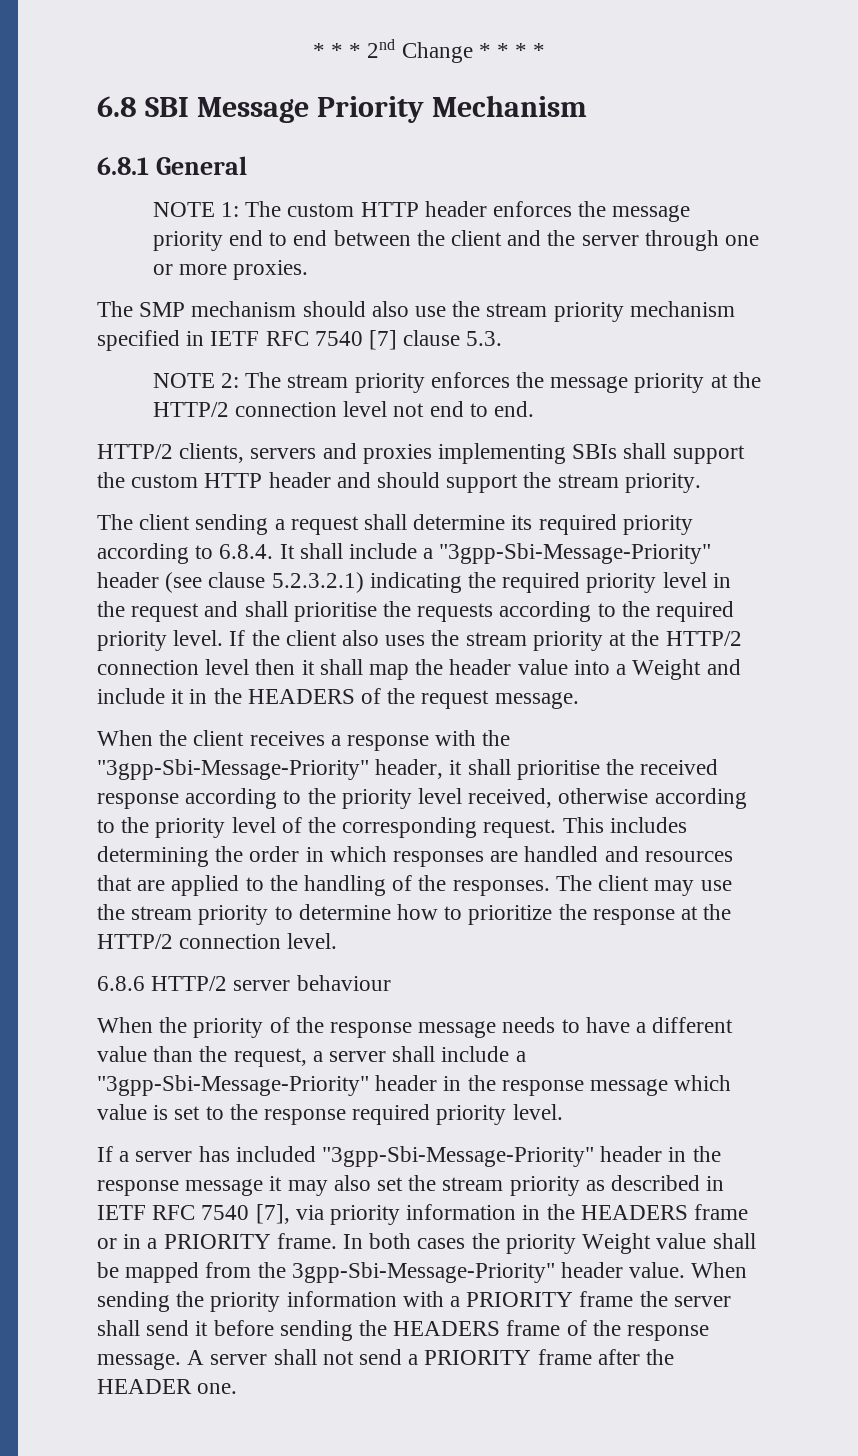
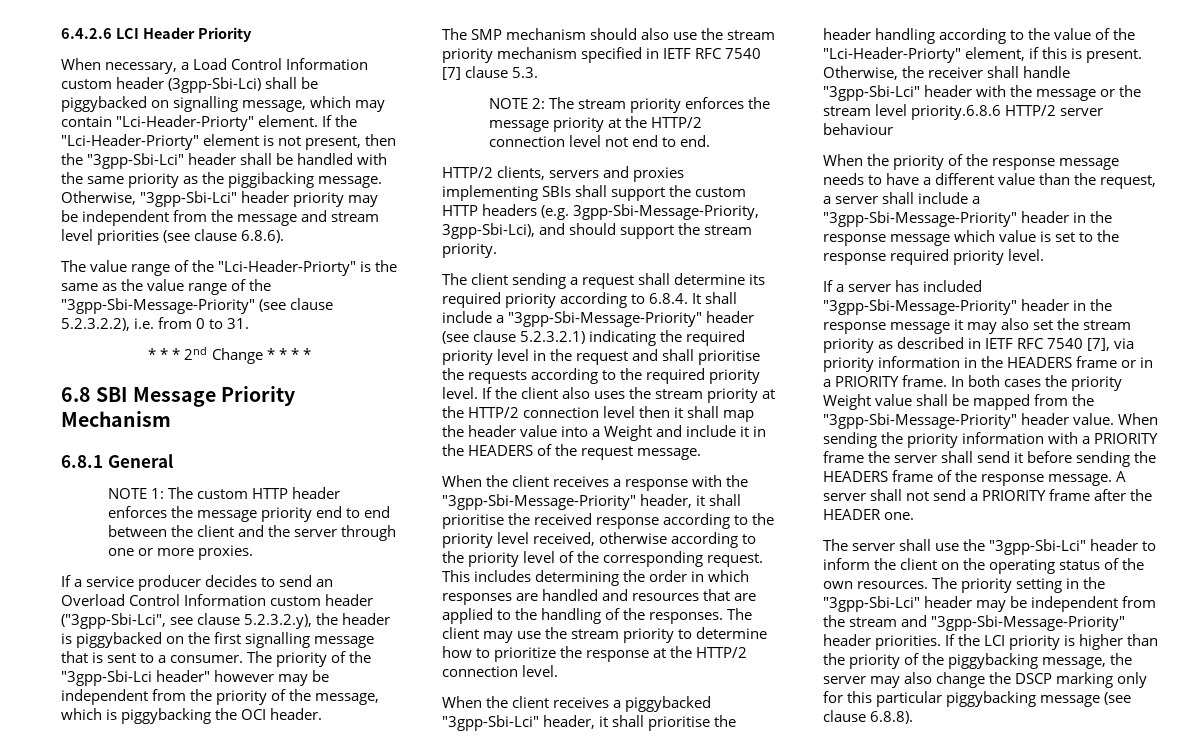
(312, 50) none -> [61,27,252,42] [61,58,369,74] [61,77,319,93] [61,96,386,112] [61,115,358,131] [61,134,397,150] [61,153,388,169] [61,172,383,188] [61,191,379,207] [61,210,380,226] [61,229,285,245] [61,260,398,276] [61,279,272,295] [61,298,334,314] [61,317,250,331] 6.4.2.6 LCI Header Priority // When necessary, a Load Control Information custom header (3gpp-Sbi-Lci) shall be piggybacked on signalling message, which may contain "Lci-Header-Priorty" element. If the "Lci-Header-Priorty" element is not present, then the "3gpp-Sbi-Lci" header shall be handled with the same priority as the piggibacking message. Otherwise, "3gpp-Sbi-Lci" header priority may be independent from the message and stream level priorities (see clause 6.8.6). // The value range of the "Lci-Header-Priorty" is the same as the value range of the "3gpp-Sbi-Message-Priority" (see clause 5.2.3.2.2), i.e. from 0 to 31. //
(309, 270) none -> [61,575,334,591] [61,594,374,606] [61,613,391,629] [61,632,375,648] [61,651,372,667] [61,670,330,686] [61,689,380,705] [61,708,323,724] // If a service producer decides to send an Overload Control Information custom header ("3gpp-Sbi-Lci", see clause 5.2.3.2.y), the header is piggybacked on the first signalling message that is sent to a consumer. The priority of the "3gpp-Sbi-Lci header" however may be independent from the priority of the message, which is piggybacking the OCI header.
[268,472,331,488] header -> [482,204,760,220] [442,223,535,239] headers (e.g. 3gpp-Sbi-Message-Priority, 3gpp-Sbi-Lci),
[97,976,145,991] 6.8.6 -> [442,696,712,712] [442,715,737,731] [823,28,1136,44] [823,47,1143,63] [823,66,1071,80] [823,85,1142,101] [823,104,1002,120] When the client receives a piggybacked "3gpp-Sbi-Lci" header, it shall prioritise the header handling according to the value of the "Lci-Header-Priorty" element, if this is present. Otherwise, the receiver shall handle "3gpp-Sbi-Lci" header with the message or the stream level priority.6.8.6
[291,1262,555,1283] 3gpp-Sbi-Message-Priority" -> [823,413,1017,429] "3gpp-Sbi-Message-Priority"
(238, 1388) none -> [823,539,1157,555] [823,558,1145,574] [823,577,1106,593] [823,596,1157,612] [823,615,1126,631] [823,634,1159,650] [823,653,1133,669] [823,672,1148,688] [823,691,1132,707] [823,710,914,724] // The server shall use the "3gpp-Sbi-Lci" header to inform the client on the operating status of the own resources. The priority setting in the "3gpp-Sbi-Lci" header may be independent from the stream and "3gpp-Sbi-Message-Priority" header priorities. If the LCI priority is higher than the priority of the piggybacking message, the server may also change the DSCP marking only for this particular piggybacking message (see clause 6.8.8).

